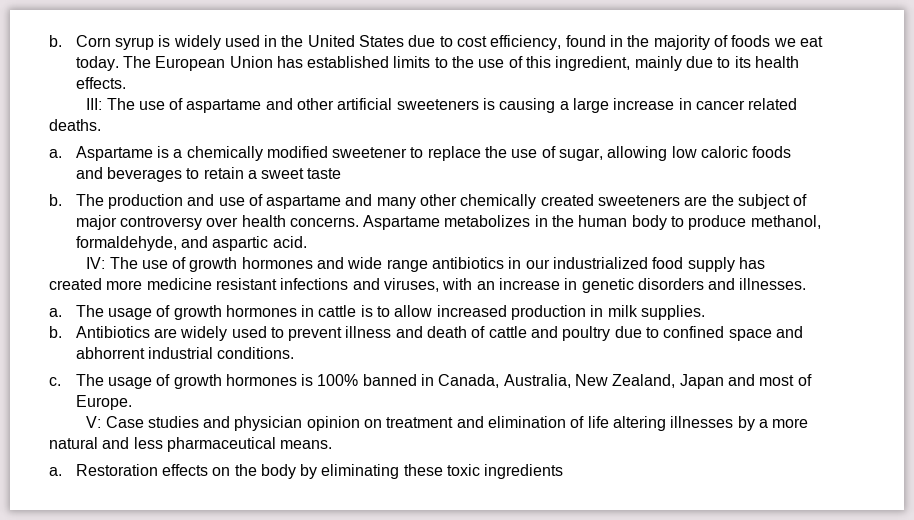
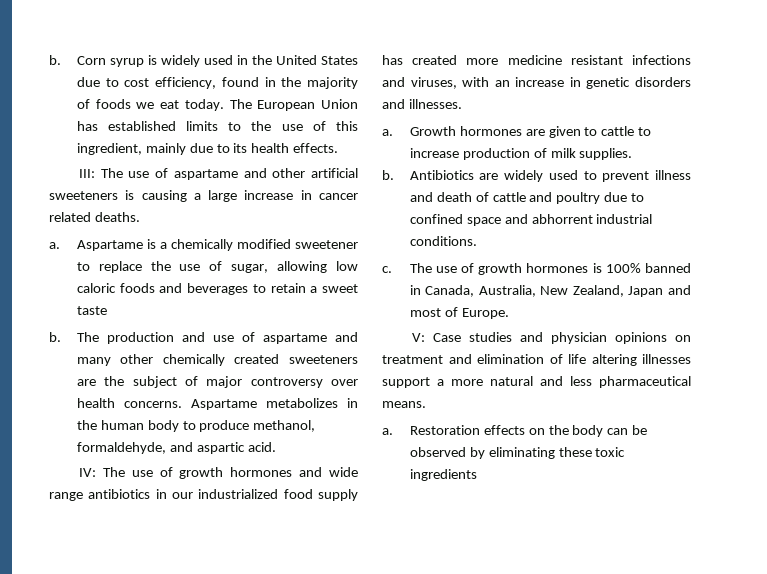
[75,305,604,320] The usage of growth hormones in cattle is to allow increased production in -> [409,126,652,138] [409,148,547,160] Growth hormones are given to cattle to increase production of
[107,377,152,389] usage -> [435,266,457,273] use
[306,416,360,431] opinion -> [614,332,667,344] opinions
[737,416,755,431] by -> [382,377,430,388] support
(296, 471) none -> [607,425,648,435] [409,447,466,457] can be observed

